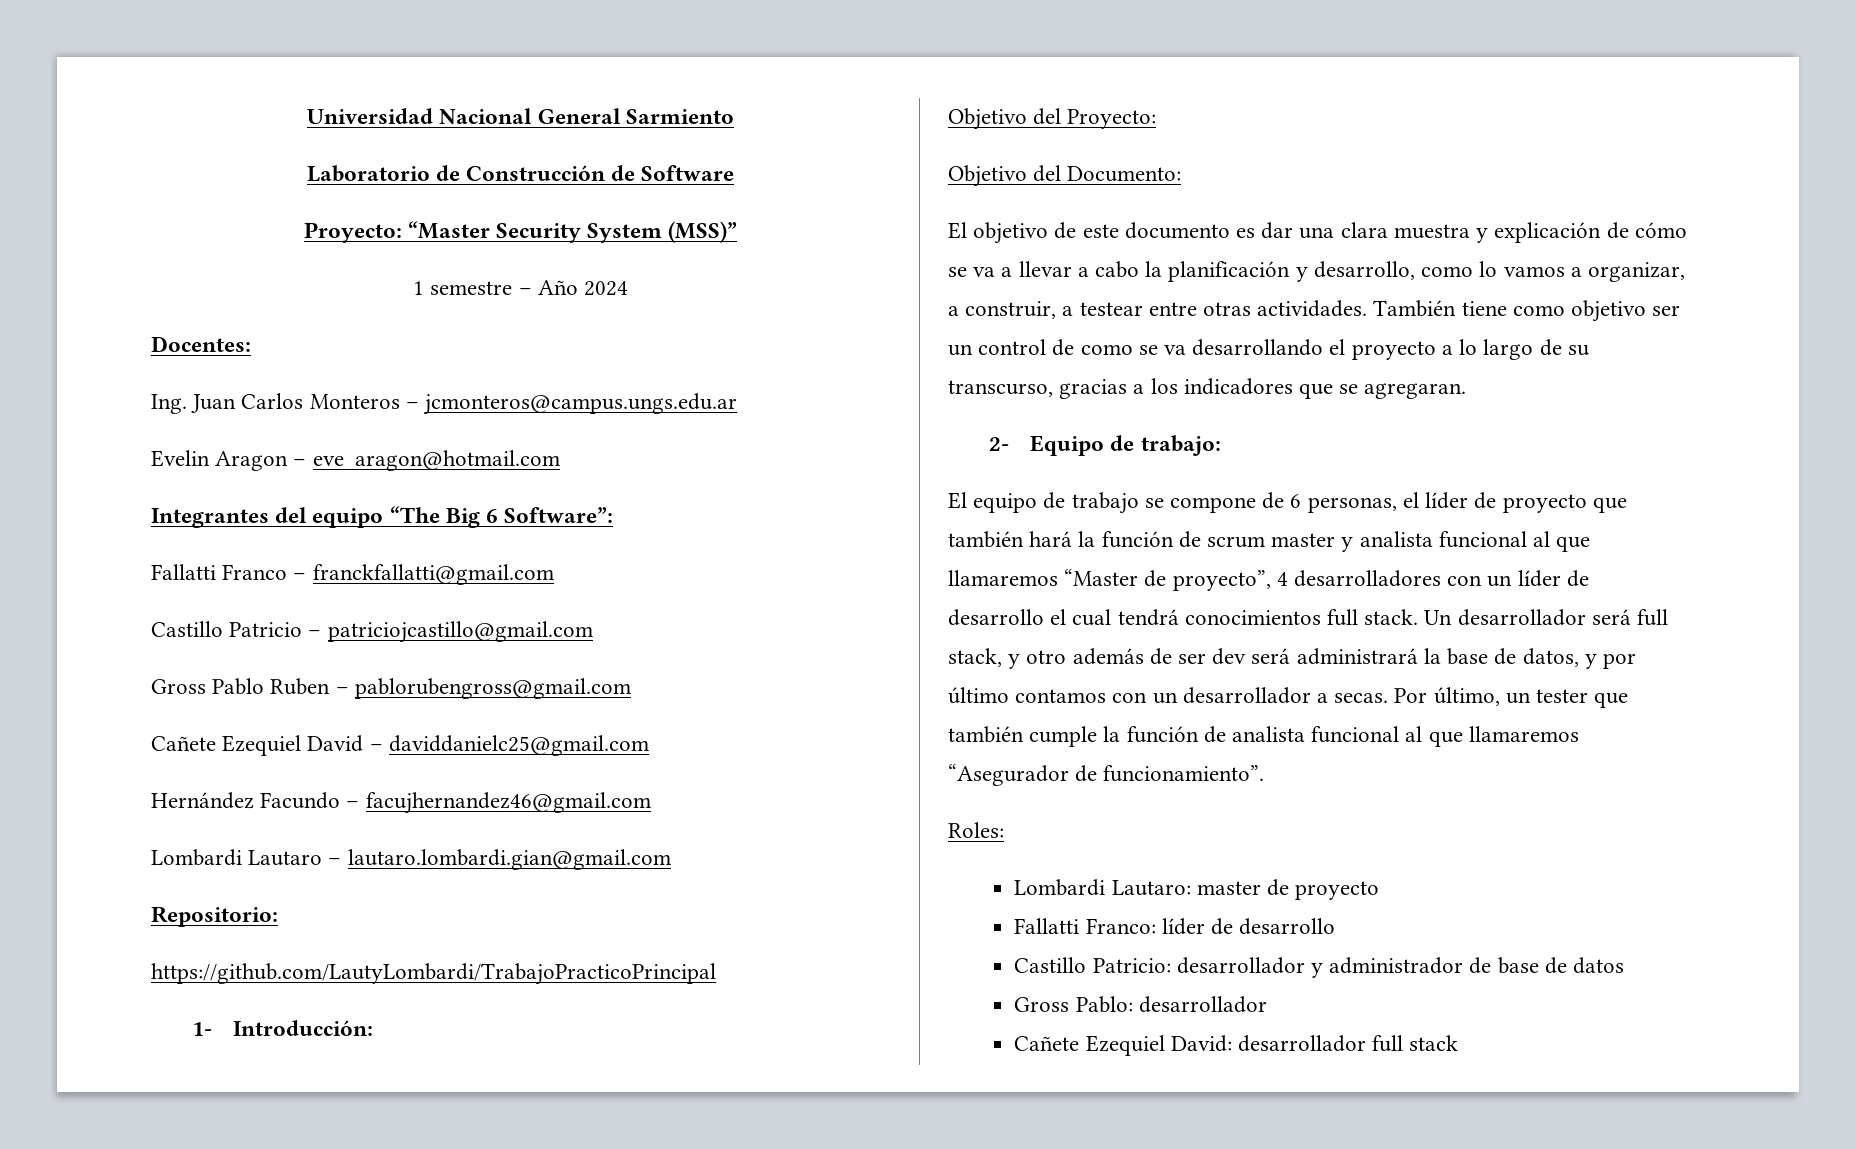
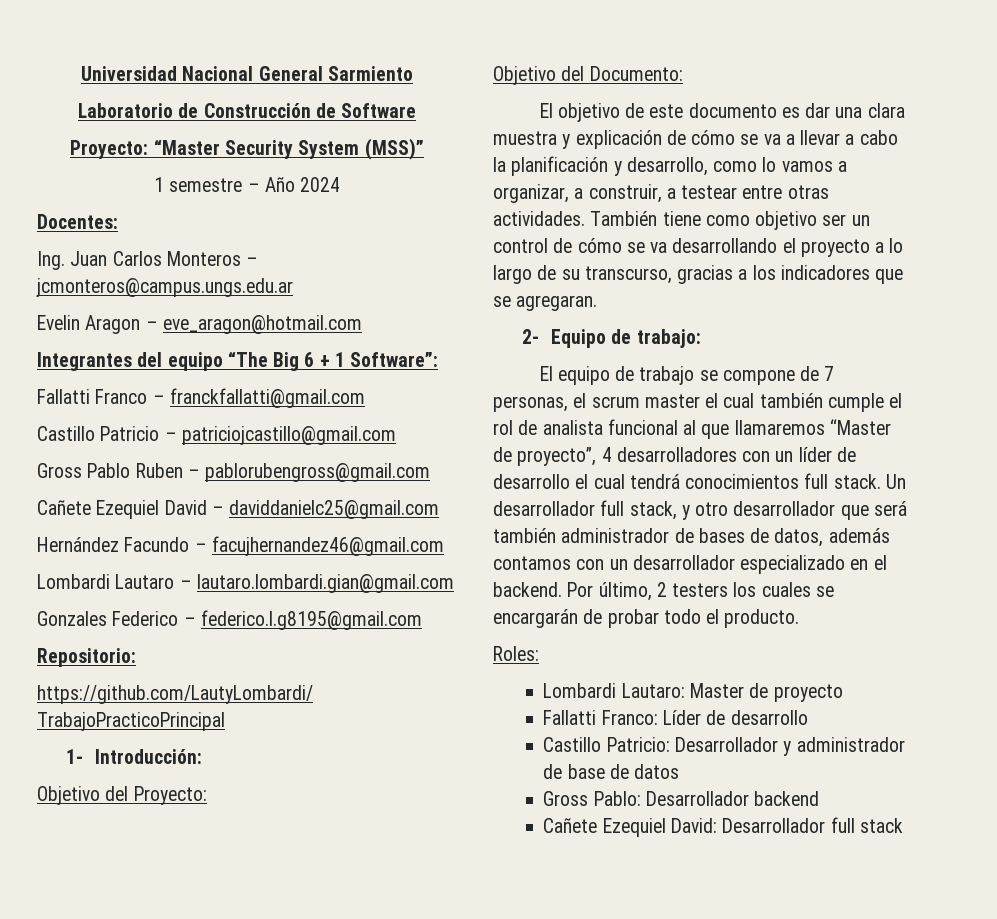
(499, 516) none -> [319,352,345,367] + 1
(671, 859) none -> [37,610,422,630] // Gonzales Federico – federico.l.g8195@gmail.com
[1080,344,1133,355] como -> [577,238,622,253] cómo
[1290,494,1302,508] 6 -> [824,366,835,381] 7
[1425,492,1627,513] [948,531,1354,552] líder de proyecto que también hará la función de scrum master y -> [591,393,903,412] [493,420,538,435] scrum master el cual también cumple el rol de
[1591,609,1631,625] será -> (595, 508) none
[1072,648,1636,669] [948,687,1629,708] [948,726,1579,747] [948,764,1265,786] además de ser dev será administrará la base de datos, y por último contamos con un desarrollador a secas. Por último, un tester que también cumple la función de analista funcional al que llamaremos “Asegurador de funcionamiento”. -> [733,501,907,520] [493,528,890,547] [493,555,887,574] [493,582,834,601] [493,609,800,628] desarrollador que será también administrador de bases de datos, además contamos con un desarrollador especializado en el backend. Por último, 2 testers los cuales se encargarán de probar todo el producto.
[1196,881,1261,895] master -> [689,683,744,698] Master
[1161,918,1205,935] líder -> [662,710,701,725] Líder
[1176,957,1305,974] desarrollador -> [674,737,778,752] Desarrollador
[1138,996,1267,1013] desarrollador -> [645,791,820,806] Desarrollador backend
[1238,1035,1367,1052] desarrollador -> [722,818,826,833] Desarrollador

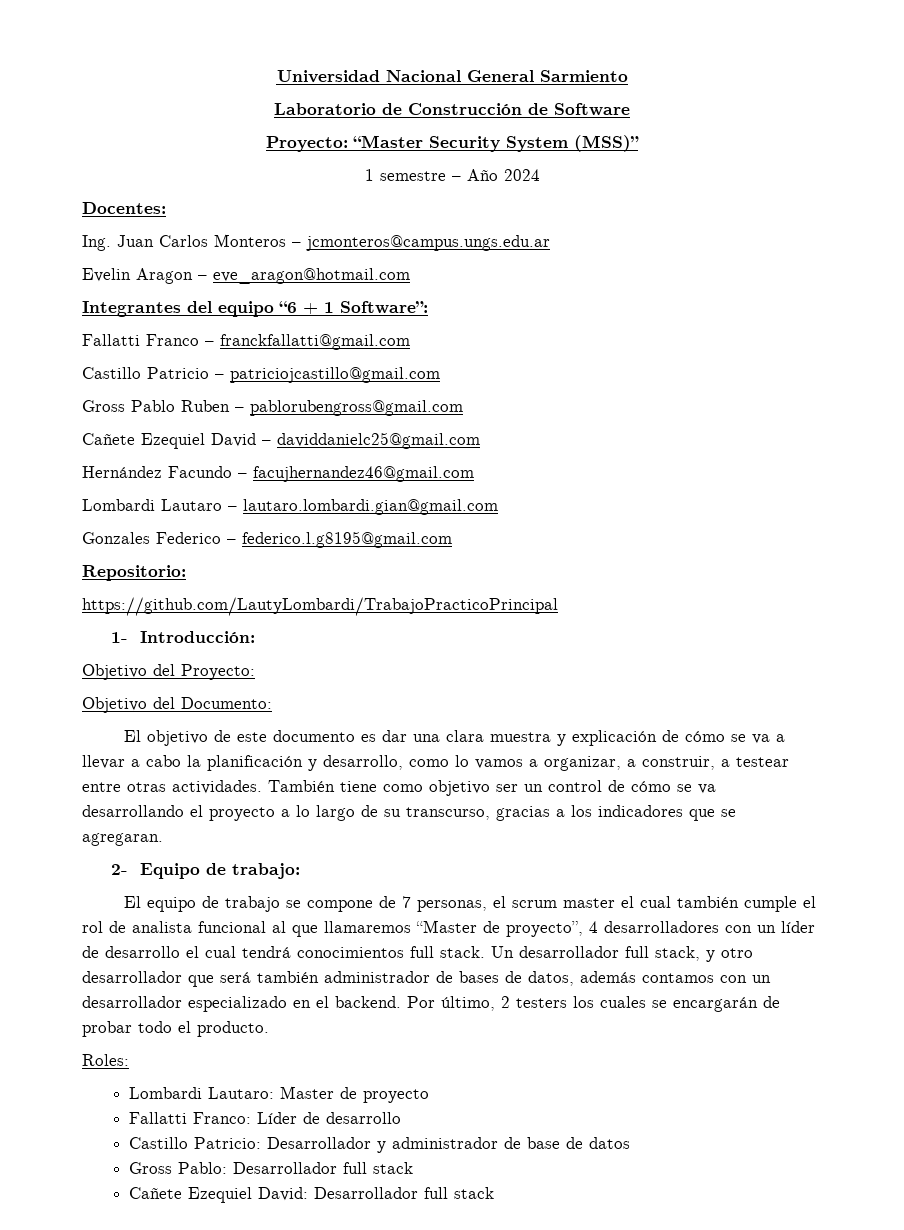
[227,351,315,371] “The Big 6 -> [279,301,297,313] “6
[754,791,820,806] backend -> [343,1162,414,1174] full stack

